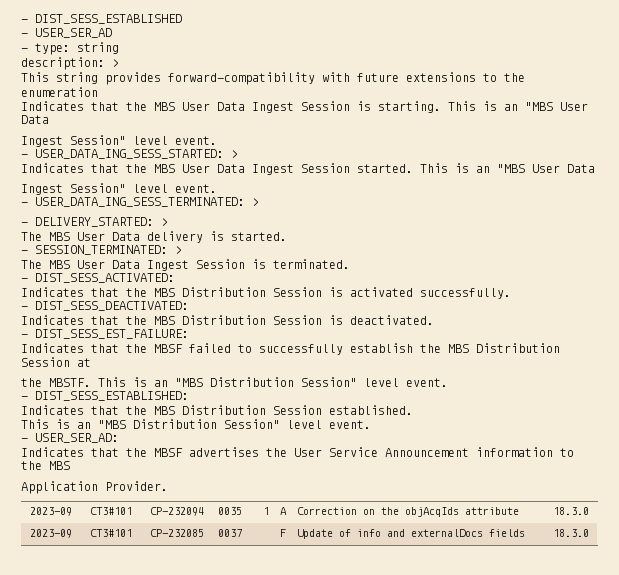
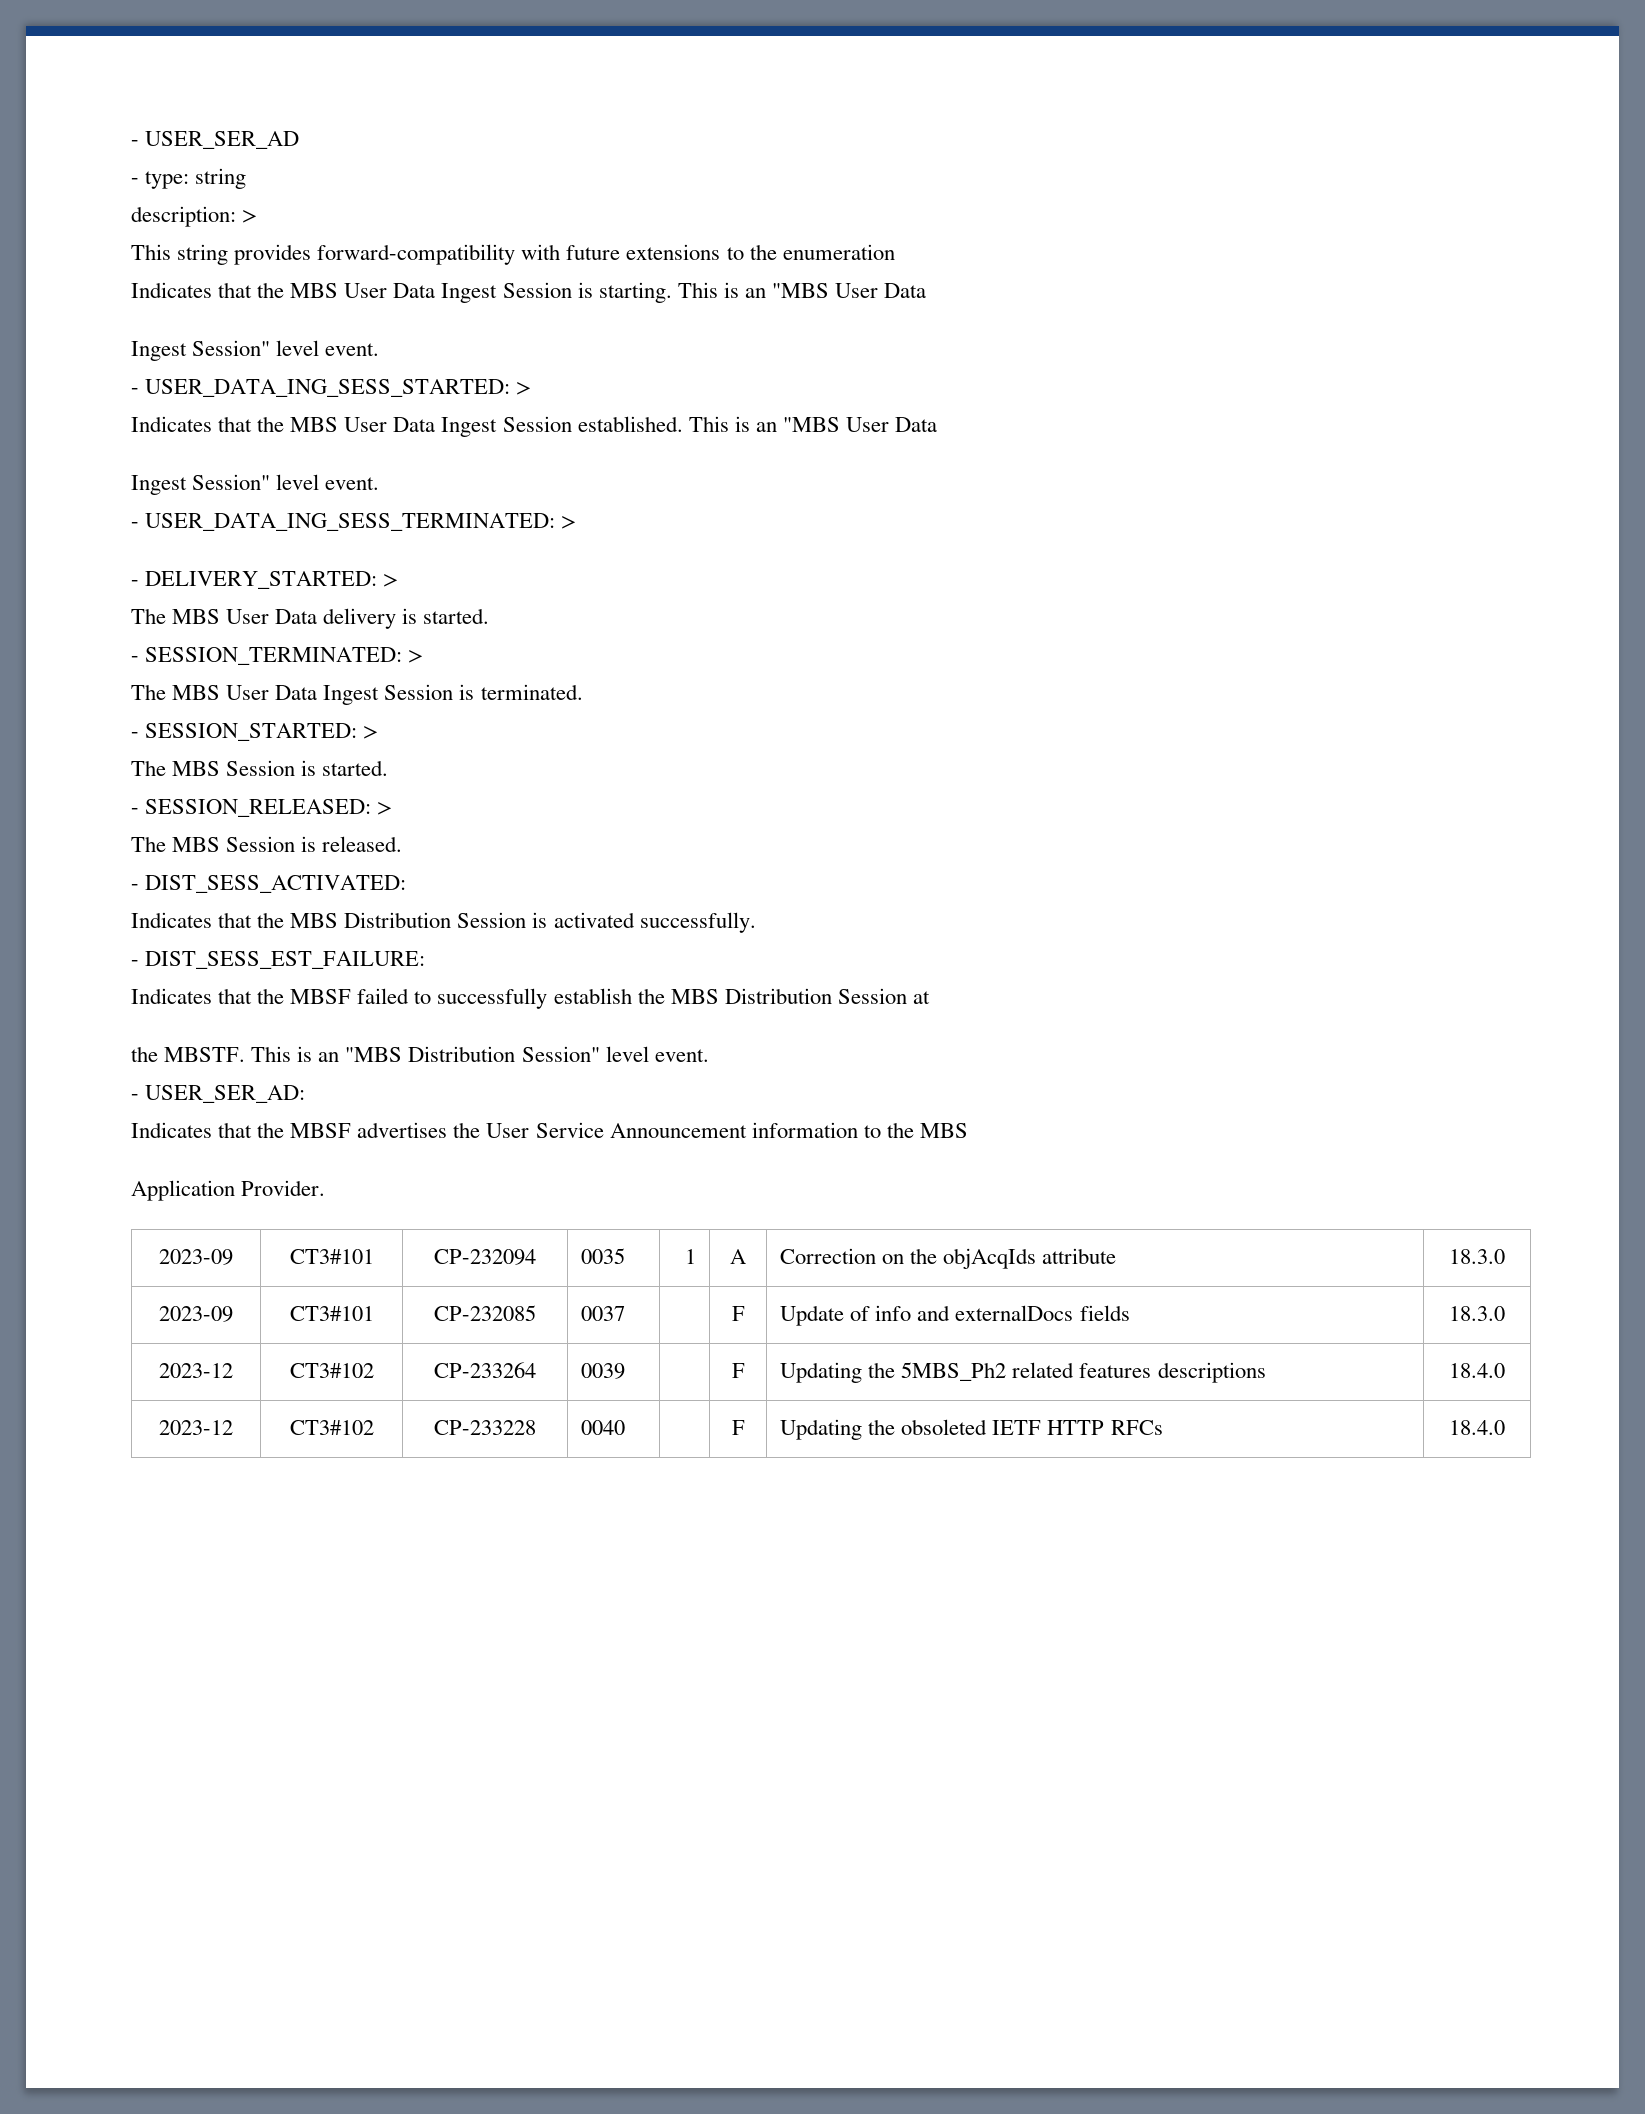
[21,14,182,24] [21,33,28,37] - DIST_SESS_ESTABLISHED // - -> [131,140,139,146] -
[357,164,413,173] started. -> [577,416,683,432] established.
(350, 264) none -> [131,723,379,741] [131,760,389,776] [131,799,393,817] [131,836,403,852] // - SESSION_STARTED: > // The MBS Session is started. // - SESSION_RELEASED: > // The MBS Session is released.
[21,301,189,311] [21,315,434,325] // - DIST_SESS_DEACTIVATED: // Indicates that the MBS Distribution Session is deactivated. -> (756, 922) none
[21,391,189,401] [21,405,413,415] [21,419,371,429] // - DIST_SESS_ESTABLISHED: // Indicates that the MBS Distribution Session established. // This is an "MBS Distribution Session" level event. -> (709, 1055) none
(589, 533) none -> [159,1363,233,1378] [289,1363,374,1378] [434,1362,536,1378] [581,1363,626,1379] [731,1363,745,1378] [780,1362,1266,1383] [1449,1363,1505,1378] [159,1420,233,1435] [289,1420,374,1435] [434,1420,536,1435] [581,1420,626,1435] [731,1420,745,1435] [780,1419,1163,1440] [1449,1420,1505,1435] // 2023-12 | CT3#102 | CP-233264 | 0039 | | F | Updating the 5MBS_Ph2 related features descriptions | 18.4.0 // 2023-12 | CT3#102 | CP-233228 | 0040 | | F | Updating the obsoleted IETF HTTP RFCs | 18.4.0

